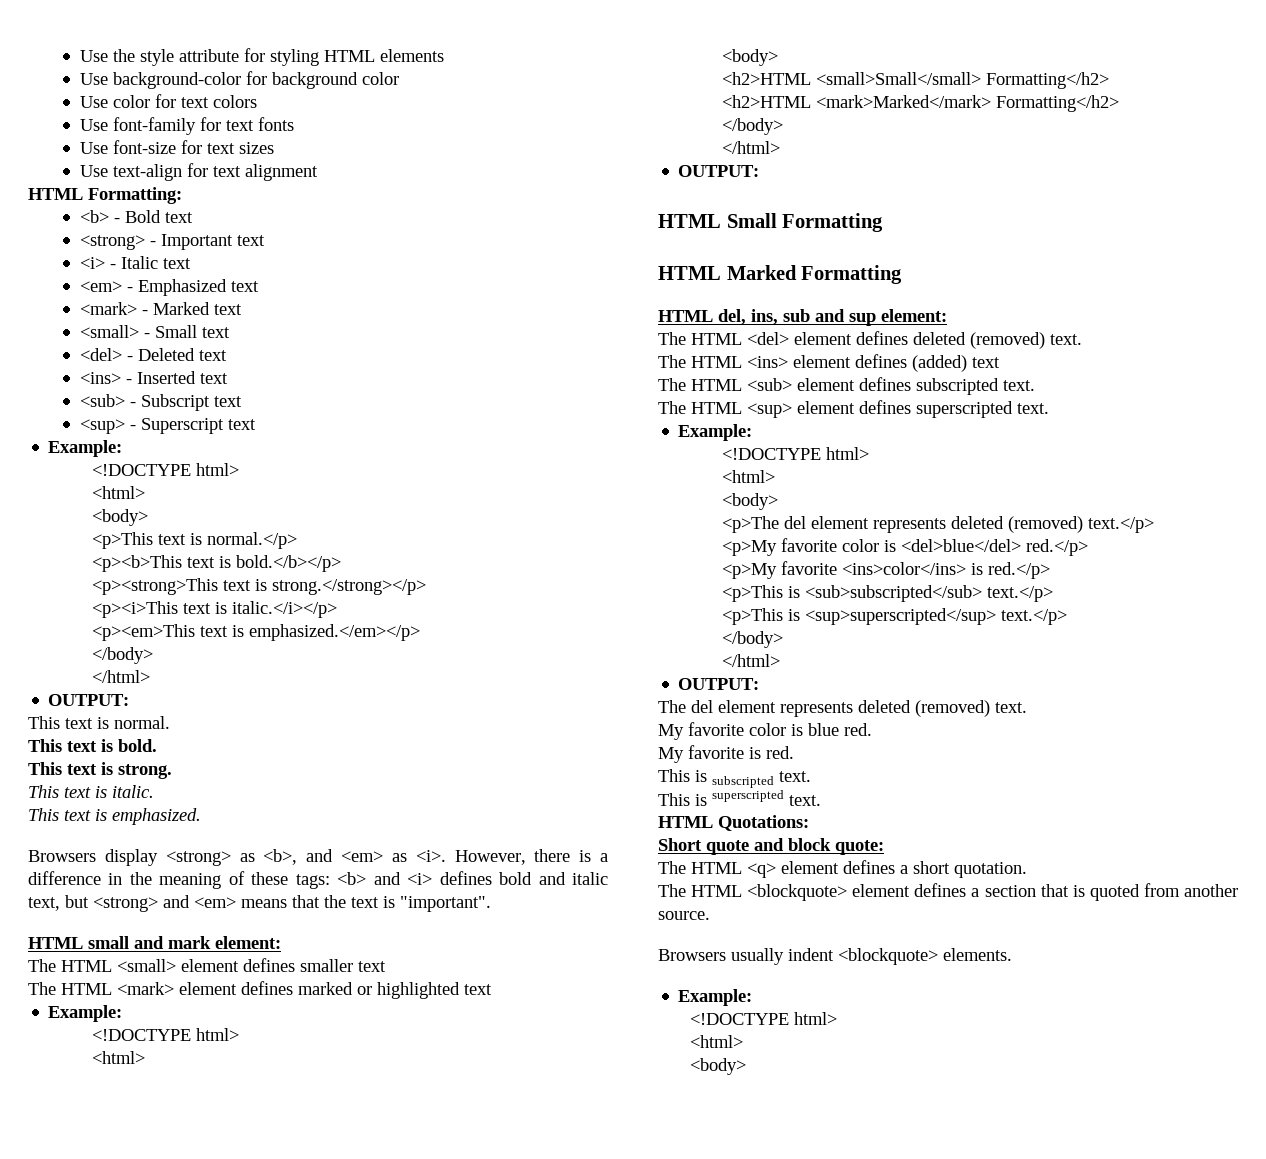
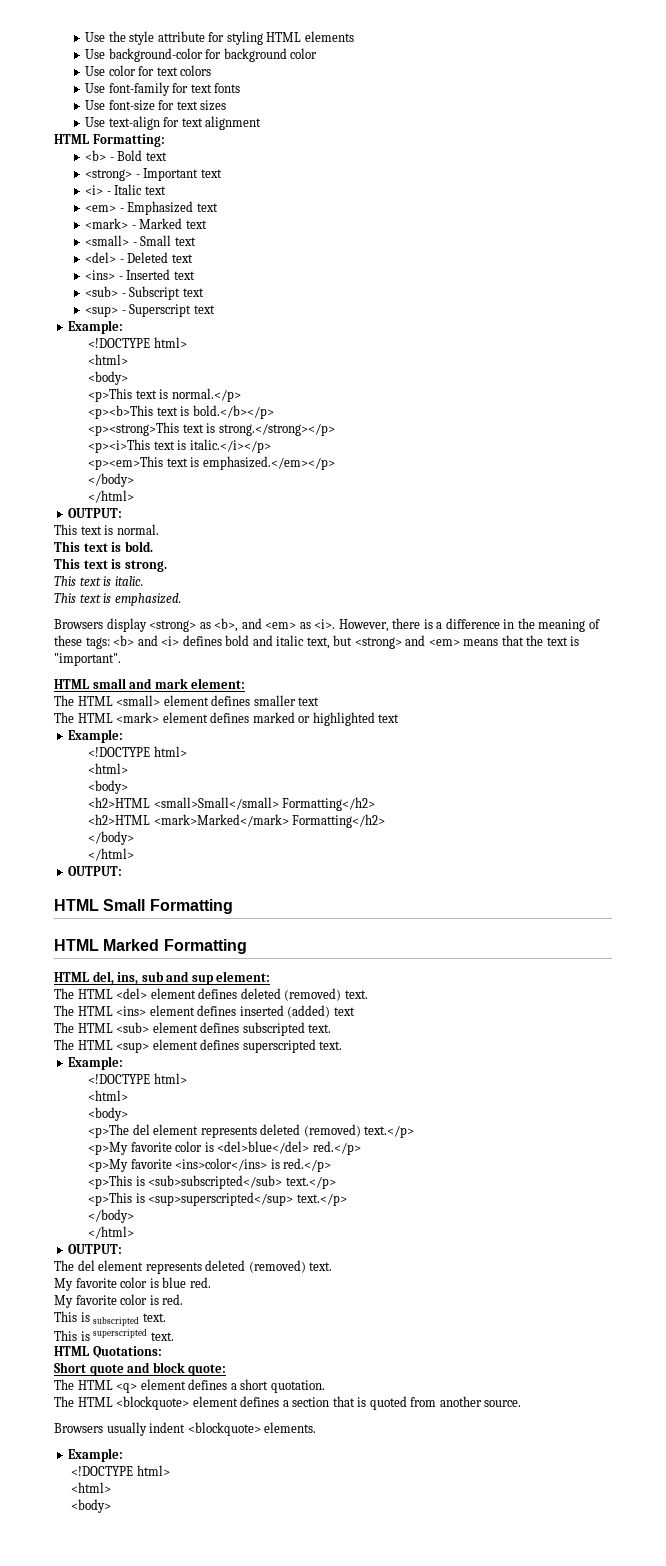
(907, 361) none -> [239,1005,284,1016] inserted
(744, 752) none -> [120,1294,148,1305] color

